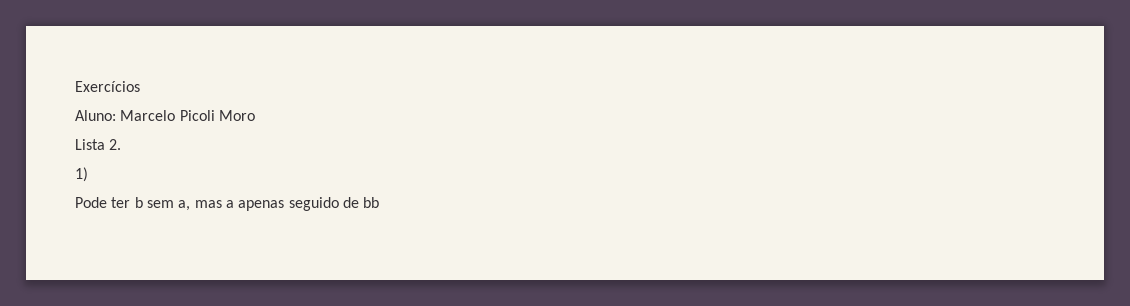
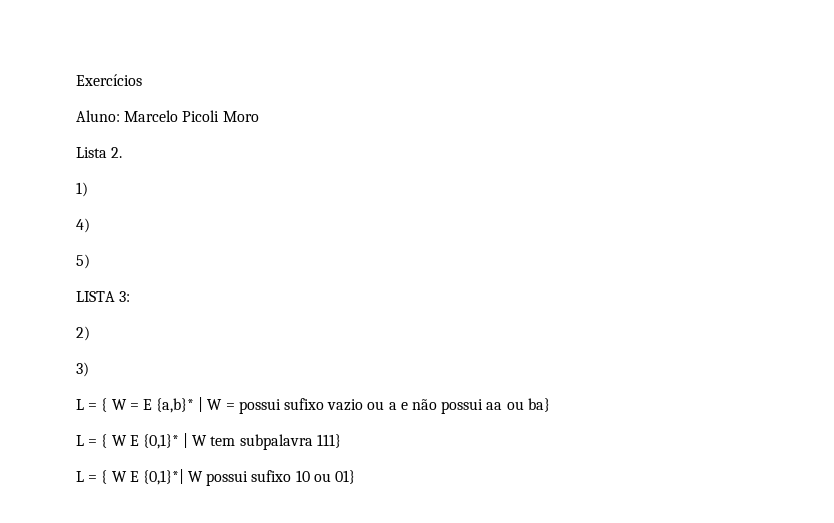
[75,197,380,211] Pode ter b sem a, mas a apenas seguido de bb -> [76,218,90,233] [76,254,90,269] [76,291,131,302] [76,326,90,341] [76,362,89,377] [76,397,550,414] [76,433,341,450] [76,469,356,486] 4) // 5) // LISTA 3: // 2) // 3) // L = { W = E {a,b}* | W = possui sufixo vazio ou a e não possui aa ou ba} // L = { W E {0,1}* | W tem subpalavra 111} // L = { W E {0,1}*| W possui sufixo 10 ou 01}

